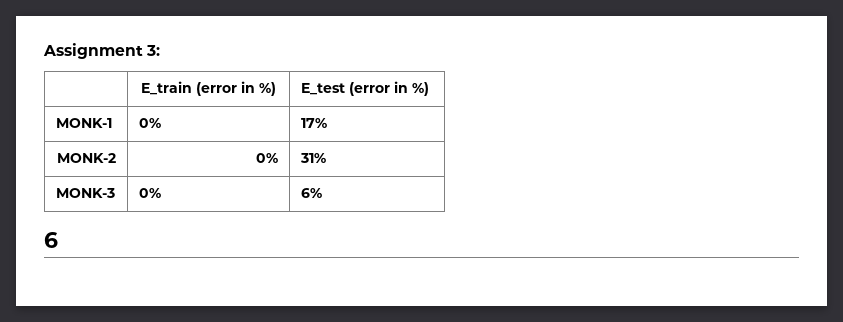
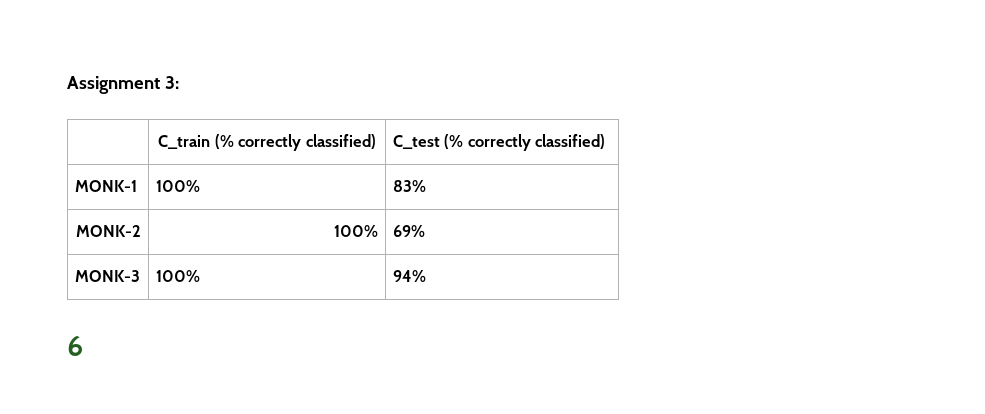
[141,81,276,96] [300,81,429,96] E_train (error in %) | E_test (error in %) -> [158,134,376,151] [392,134,605,151] C_train (% correctly classified) | C_test (% correctly classified)
[138,118,161,128] [300,118,327,128] 0% | 17% -> [155,180,200,192] [392,180,426,192] 100% | 83%
[256,153,279,163] [299,153,326,163] 0% | 31% -> [334,225,379,237] [392,225,425,237] 100% | 69%
[138,188,161,198] [300,188,322,198] 0% | 6% -> [155,270,200,282] [392,270,426,282] 100% | 94%

